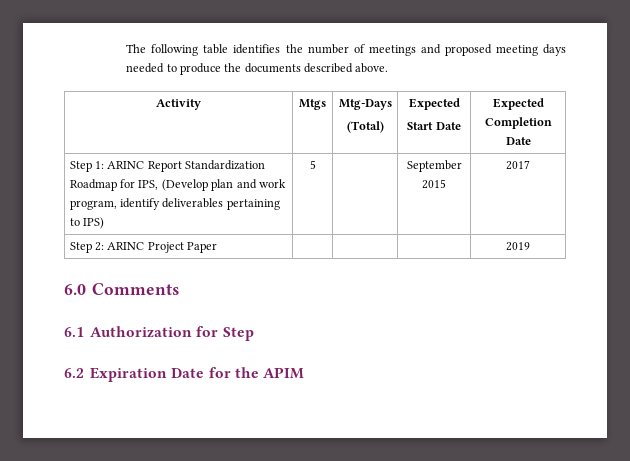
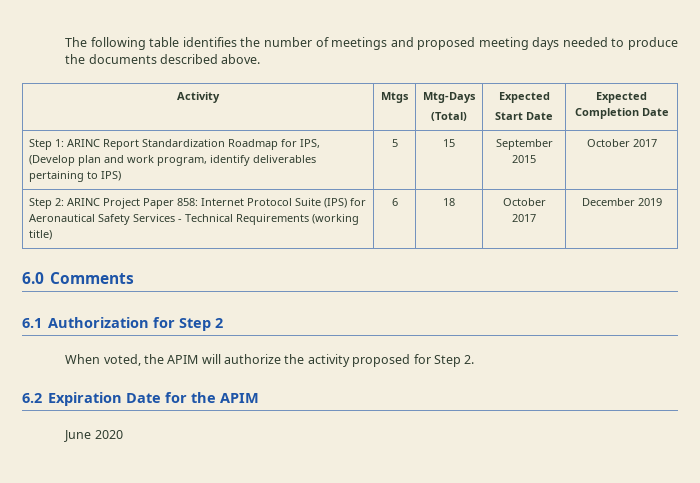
(316, 164) none -> [443,139,455,147] 15
(446, 184) none -> [586,139,630,147] October
(218, 247) | | | | -> [177,198,367,208] [29,214,360,225] [29,230,53,240] [391,198,398,206] [443,198,455,206] [502,198,546,206] [512,214,536,222] [581,198,635,206] 858: Internet Protocol Suite (IPS) for Aeronautical Safety Services - Technical Requirements (working title) | 6 | 18 | October 2017 | December
(254, 334) none -> [215,318,224,328] [65,354,475,367] 2 // When voted, the APIM will authorize the activity proposed for Step 2.
(304, 373) none -> [64,430,123,442] // June 2020

